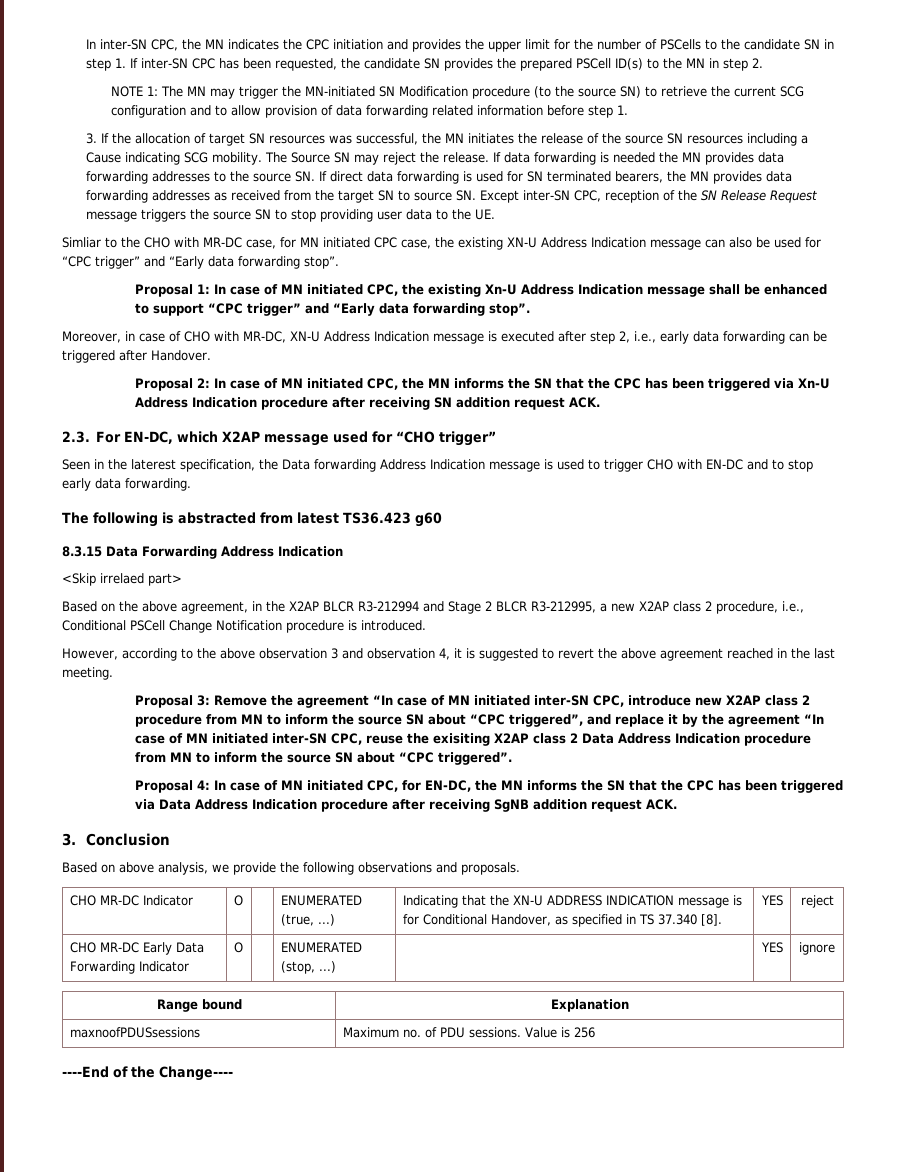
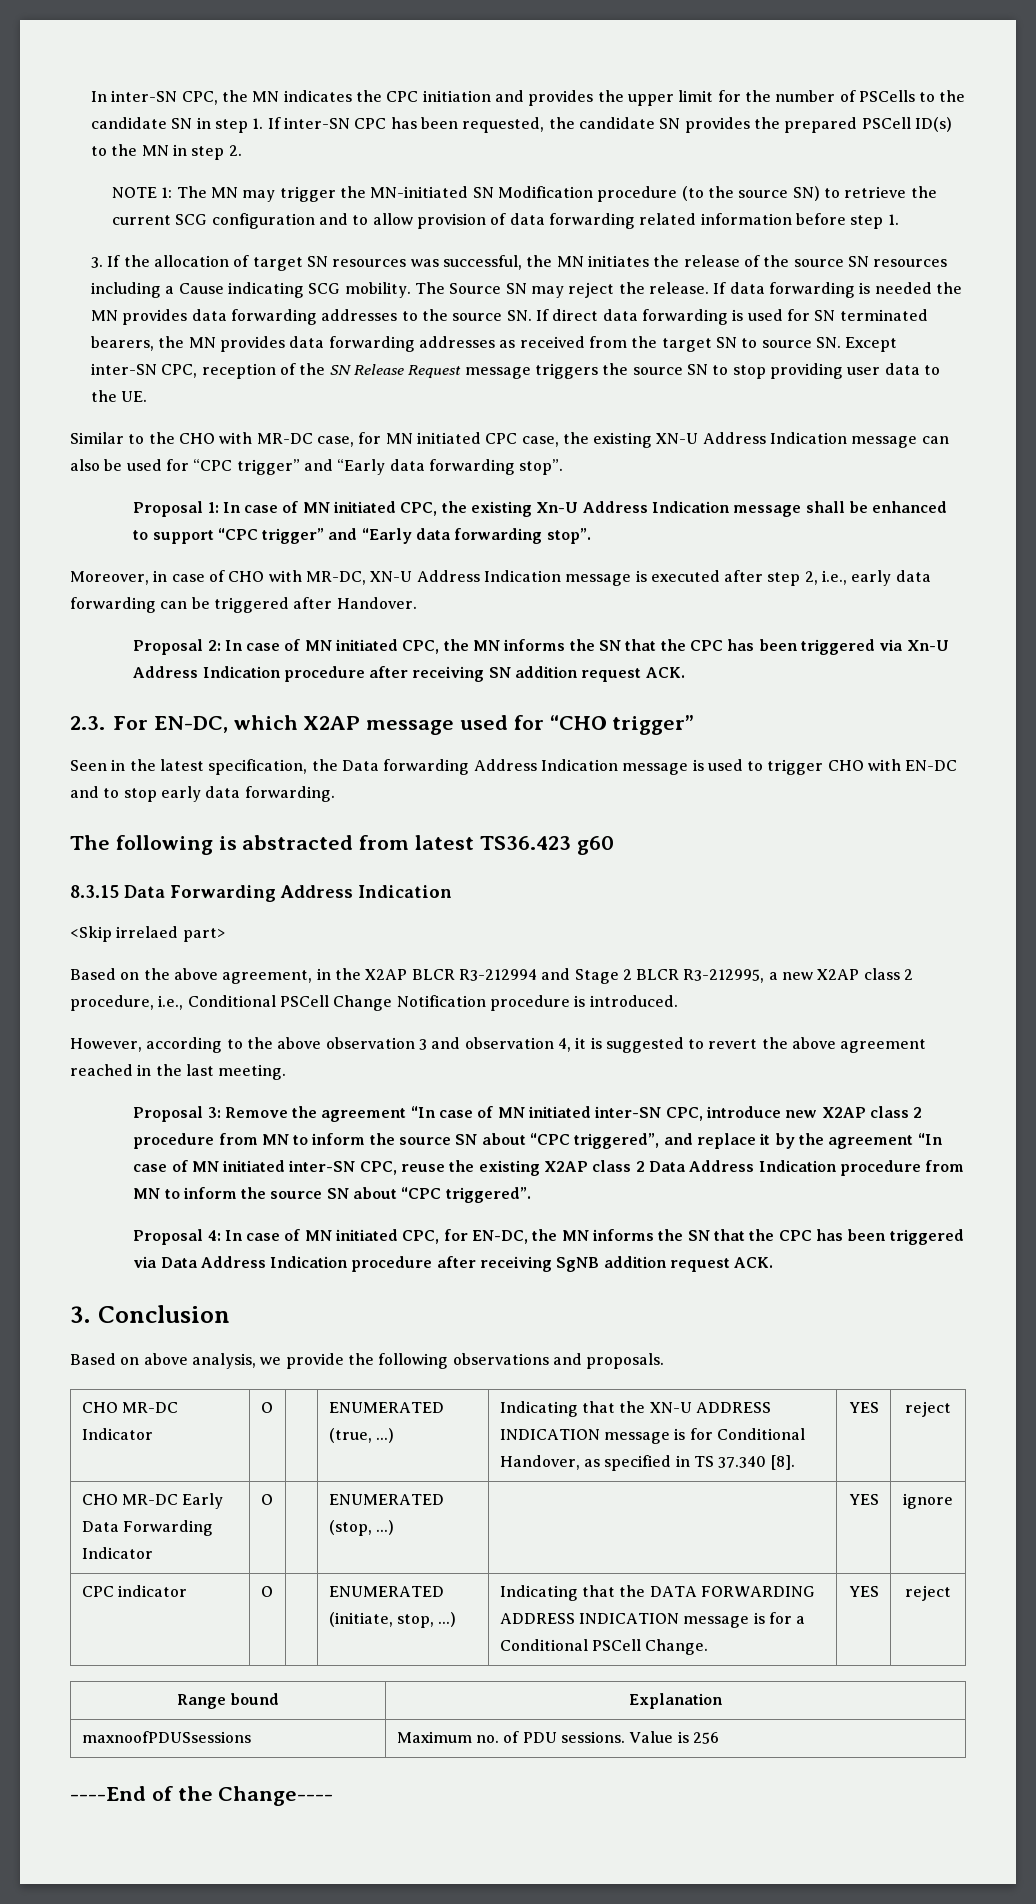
[62,237,101,248] Simliar -> [70,432,124,444] Similar
[131,459,176,470] laterest -> [159,759,204,771] latest
[433,733,491,746] exisiting -> [478,1160,540,1176] existing
(835, 948) none -> [81,1585,188,1597] [260,1586,273,1597] [328,1586,444,1597] [328,1612,457,1628] [499,1585,816,1601] [499,1612,806,1628] [499,1639,709,1655] [848,1586,879,1597] [905,1585,951,1601] // CPC indicator | O | | ENUMERATED (initiate, stop, ...) | Indicating that the DATA FORWARDING ADDRESS INDICATION message is for a Conditional PSCell Change. | YES | reject

